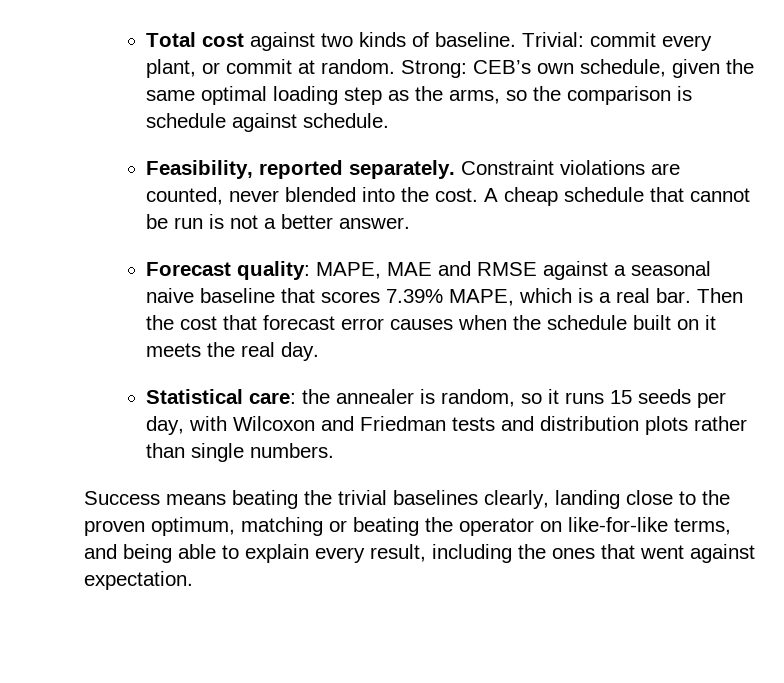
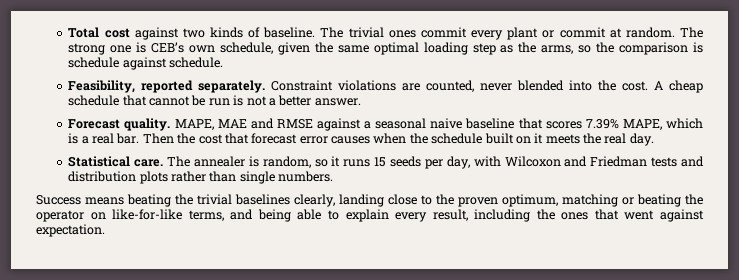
[522,32,585,47] Trivial: -> [320,27,416,38] The trivial ones
[146,59,197,78] plant, -> [507,27,539,40] plant
[401,60,468,78] Strong: -> [679,27,703,38] [68,42,147,55] The strong one is
[237,261,311,280] quality: -> [124,118,171,131] quality.
[249,389,331,404] care: the -> [134,156,191,167] care. The

